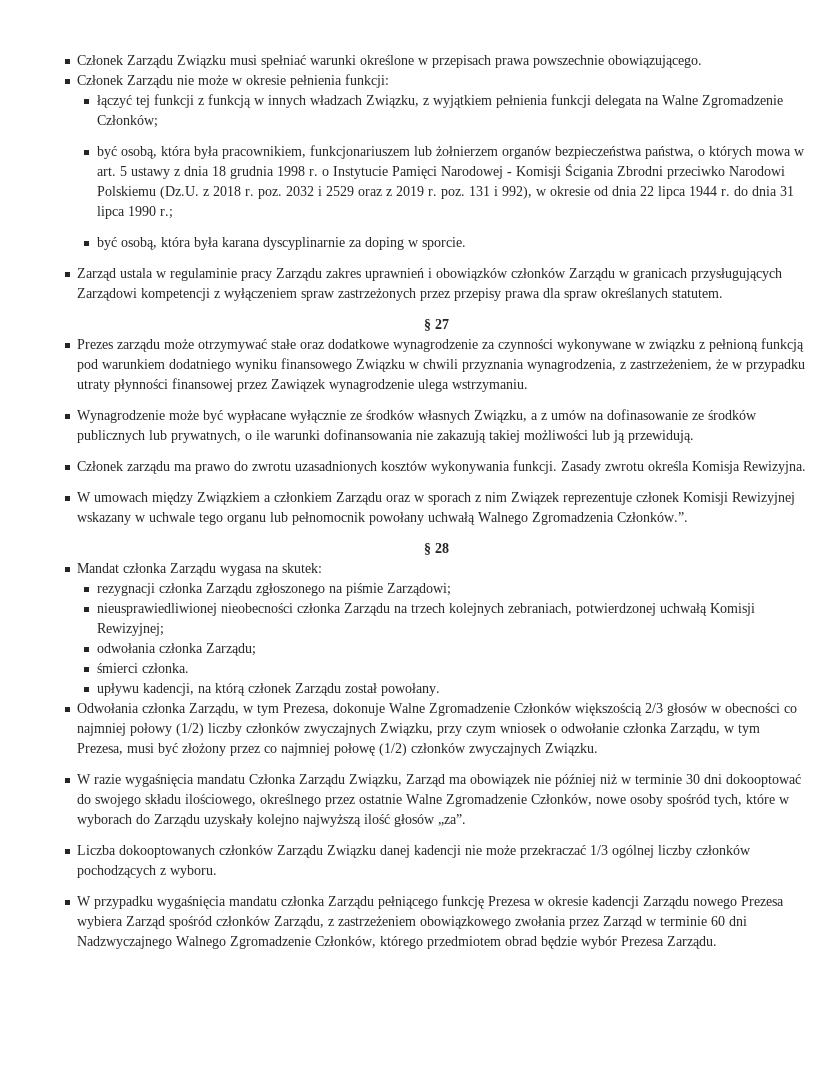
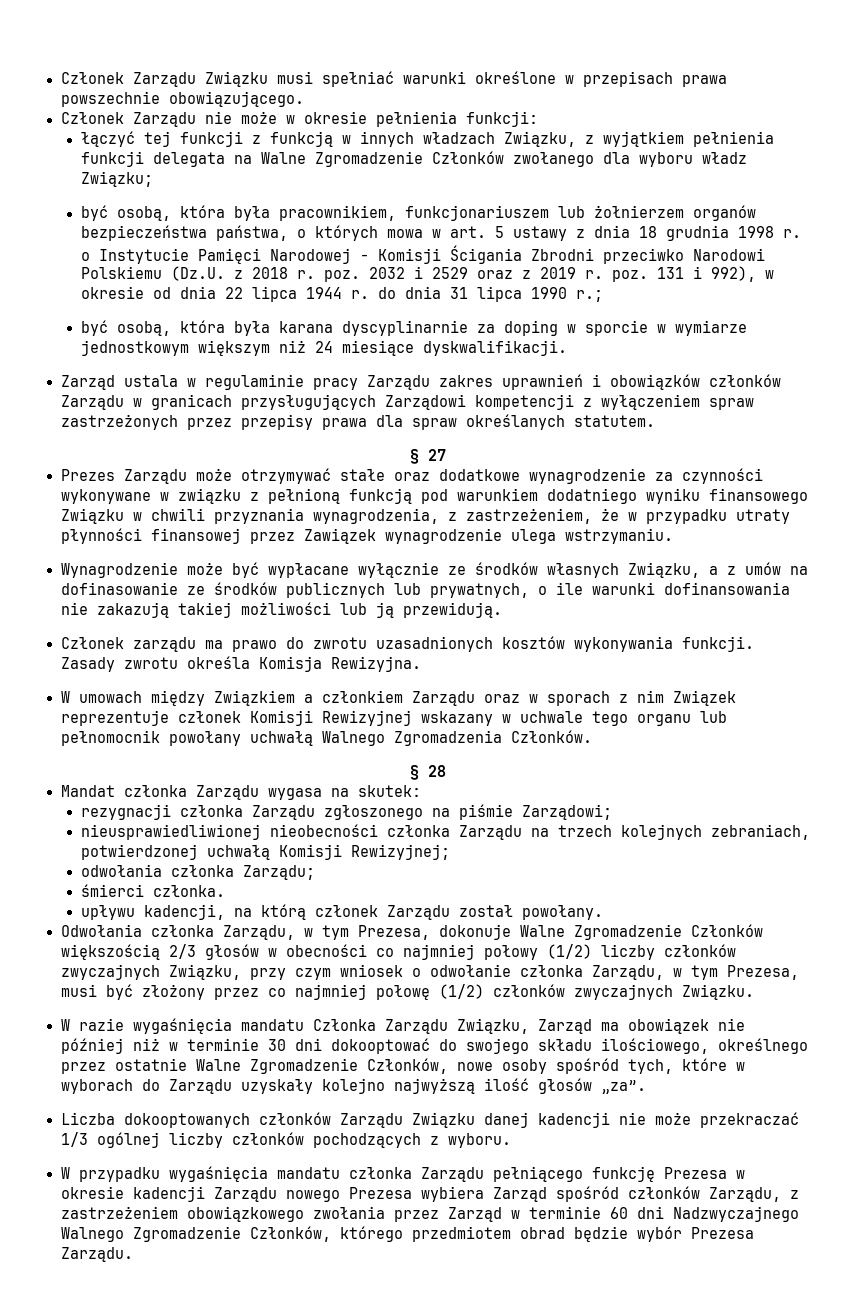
[96,115,158,128] Członków; -> [431,151,747,167] [80,171,153,187] Członków zwołanego dla wyboru władz Związku;
[421,237,466,250] sporcie. -> [584,320,747,336] [80,340,567,356] sporcie w wymiarze jednostkowym większym niż 24 miesiące dyskwalifikacji.
[117,339,161,352] zarządu -> [123,469,187,484] Zarządu
[617,512,689,522] Członków.”. -> [510,730,592,743] Członków.

